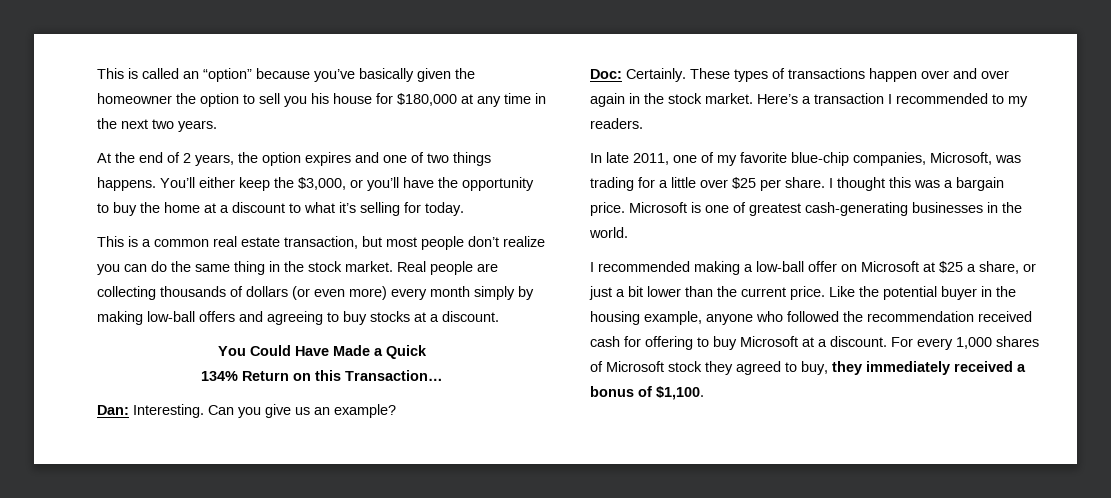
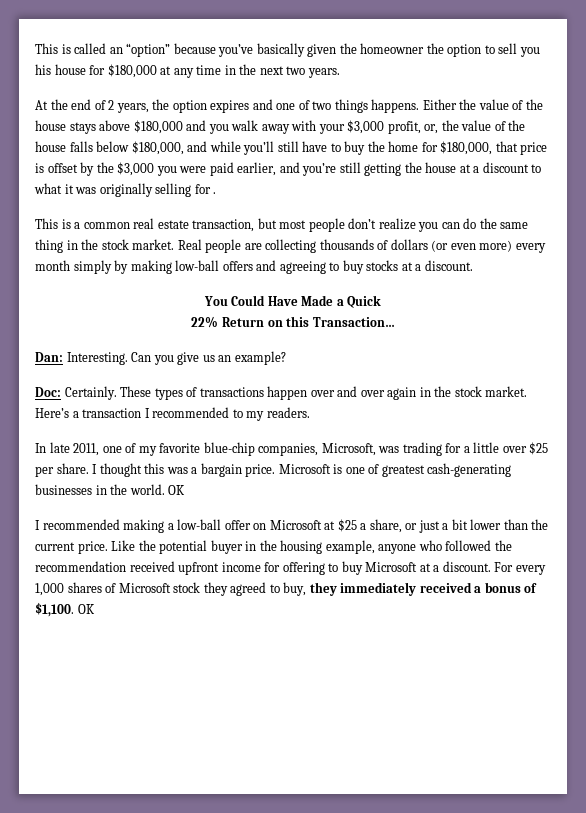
[160,177,534,191] [97,202,200,216] You’ll either keep the $3,000, or you’ll have the opportunity to buy the home -> [422,99,543,110] [35,120,526,134] [35,141,548,155] [35,162,457,176] Either the value of the house stays above $180,000 and you walk away with your $3,000 profit, or, the value of the house falls below $180,000, and while you’ll still have to buy the home for $180,000, that price is offset by the $3,000 you were paid earlier, and you’re still getting the house
[339,202,356,213] it’s -> [64,183,153,197] it was originally
[425,202,464,216] today. -> [213,192,217,194] .
[201,371,238,381] 134% -> [191,316,219,328] 22%
(628, 232) none -> [168,485,186,495] OK
[590,336,620,347] cash -> [178,562,261,575] upfront income
(704, 393) none -> [77,604,95,614] OK

